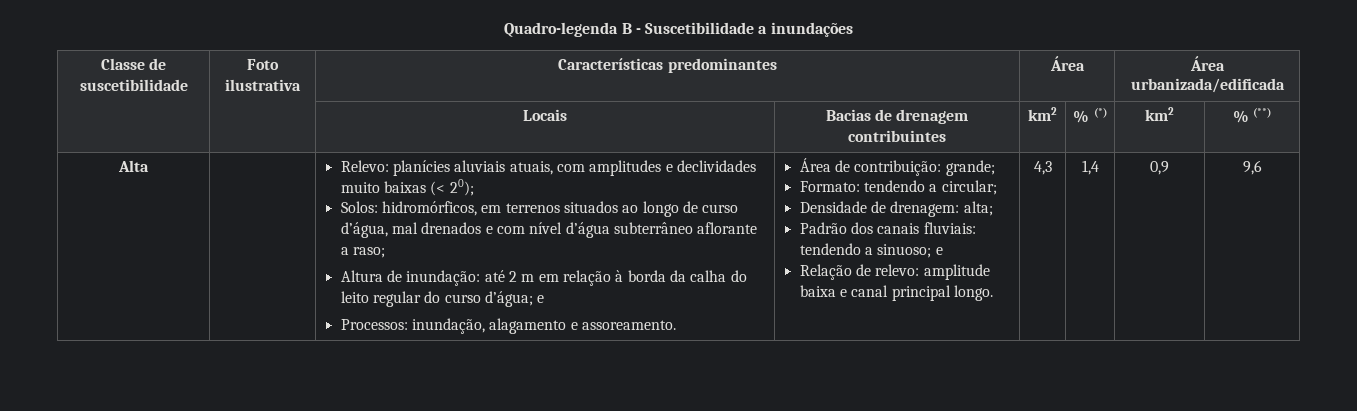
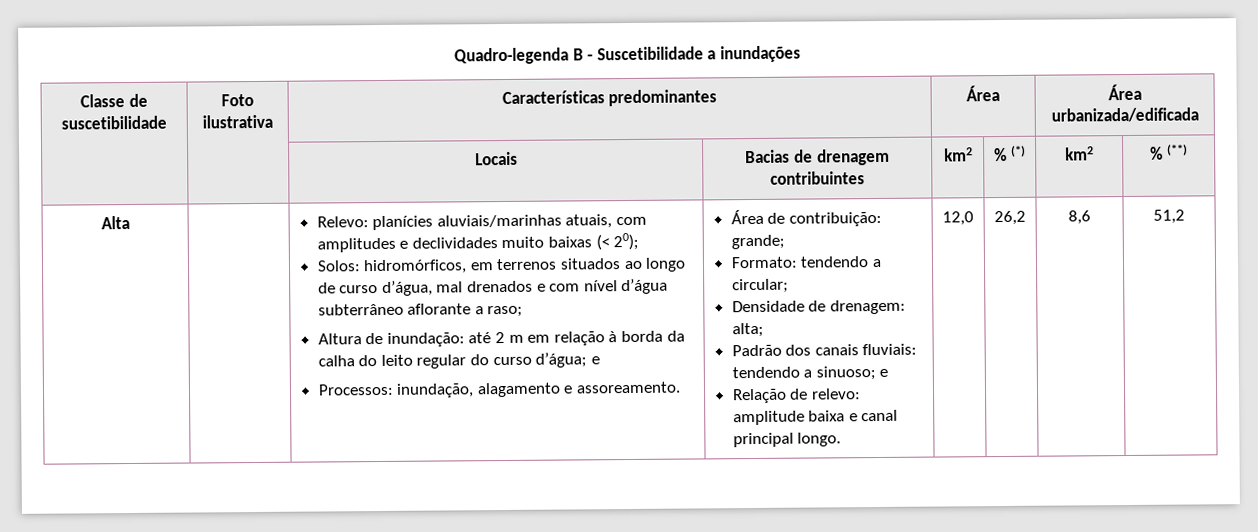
[454,160,506,172] aluviais -> [436,214,562,228] aluviais/marinhas
[1033,161,1052,175] [1081,160,1099,175] [1150,161,1169,175] [1242,160,1262,175] 4,3 | 1,4 | 0,9 | 9,6 -> [942,211,974,226] [994,210,1026,226] [1068,210,1091,225] [1153,209,1185,224] 12,0 | 26,2 | 8,6 | 51,2

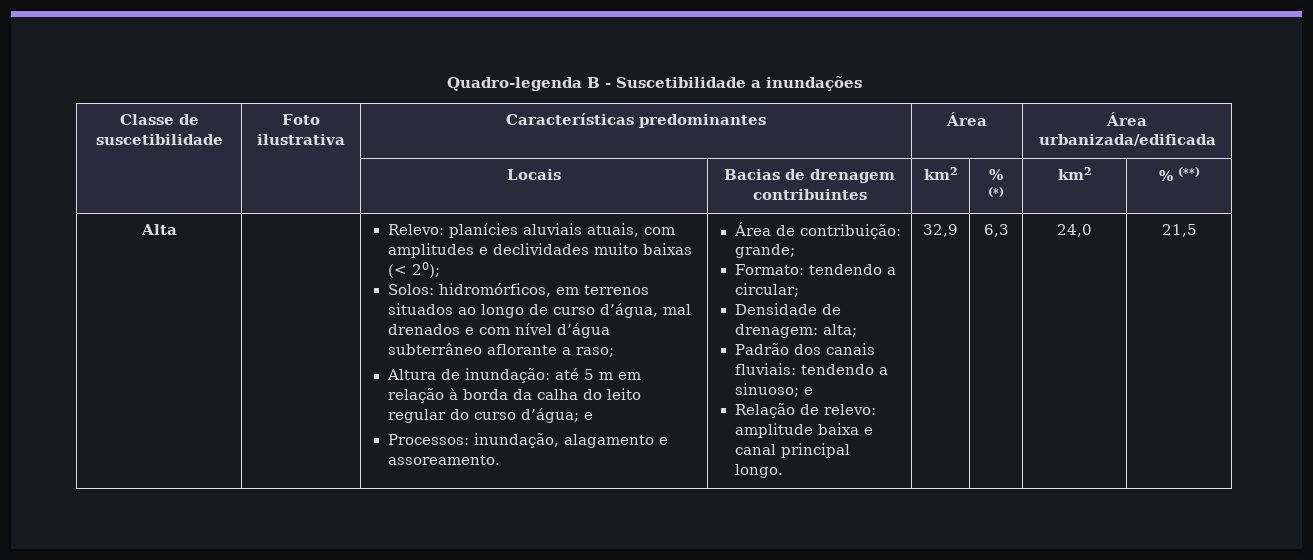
[436,214,562,228] aluviais/marinhas -> [522,223,582,235] aluviais
[494,332,505,344] 2 -> [583,369,594,380] 5
[942,211,974,226] [994,210,1026,226] [1068,210,1091,225] [1153,209,1185,224] 12,0 | 26,2 | 8,6 | 51,2 -> [923,224,958,237] [983,224,1009,237] [1057,224,1092,237] [1161,224,1197,237] 32,9 | 6,3 | 24,0 | 21,5

